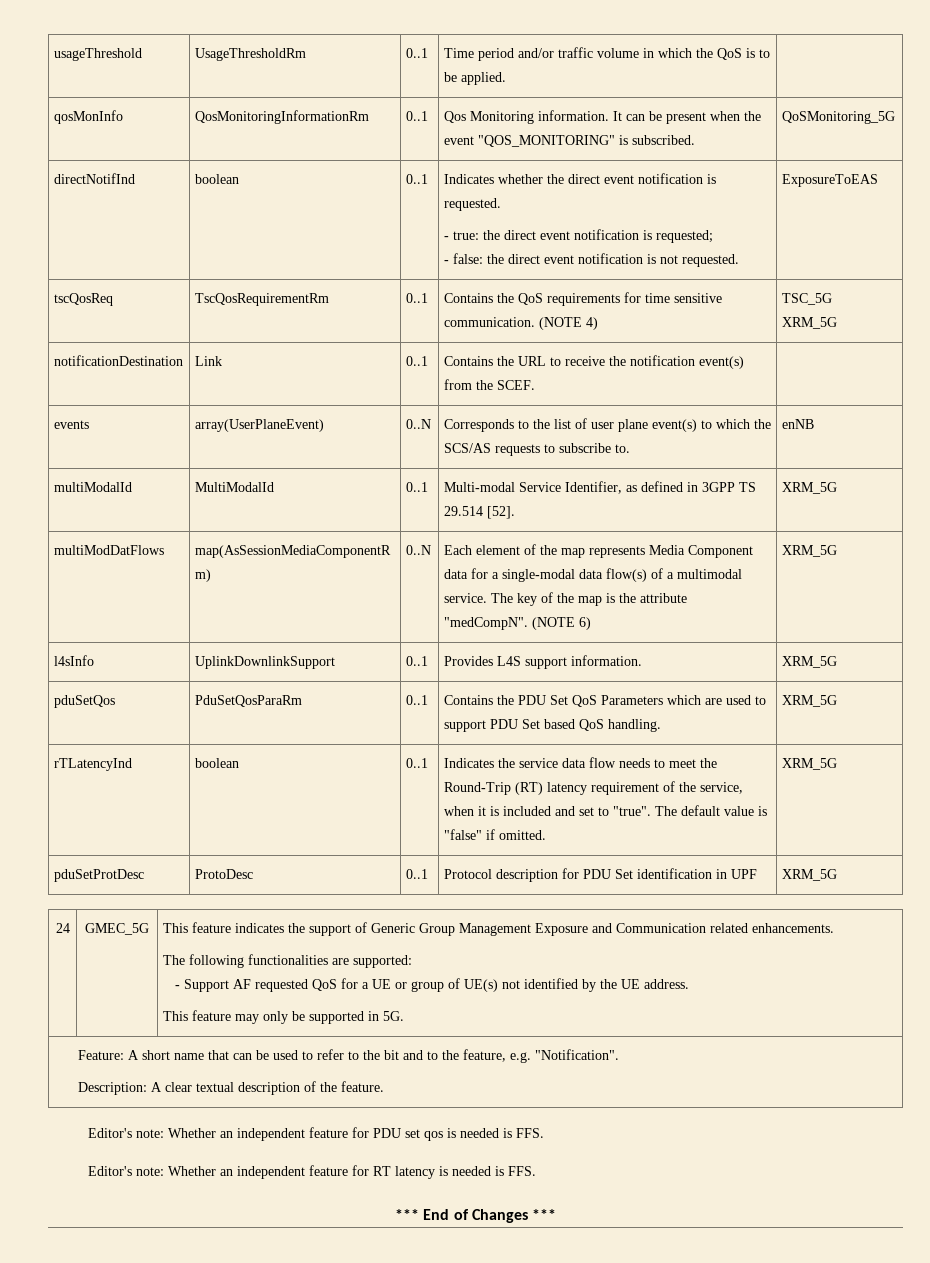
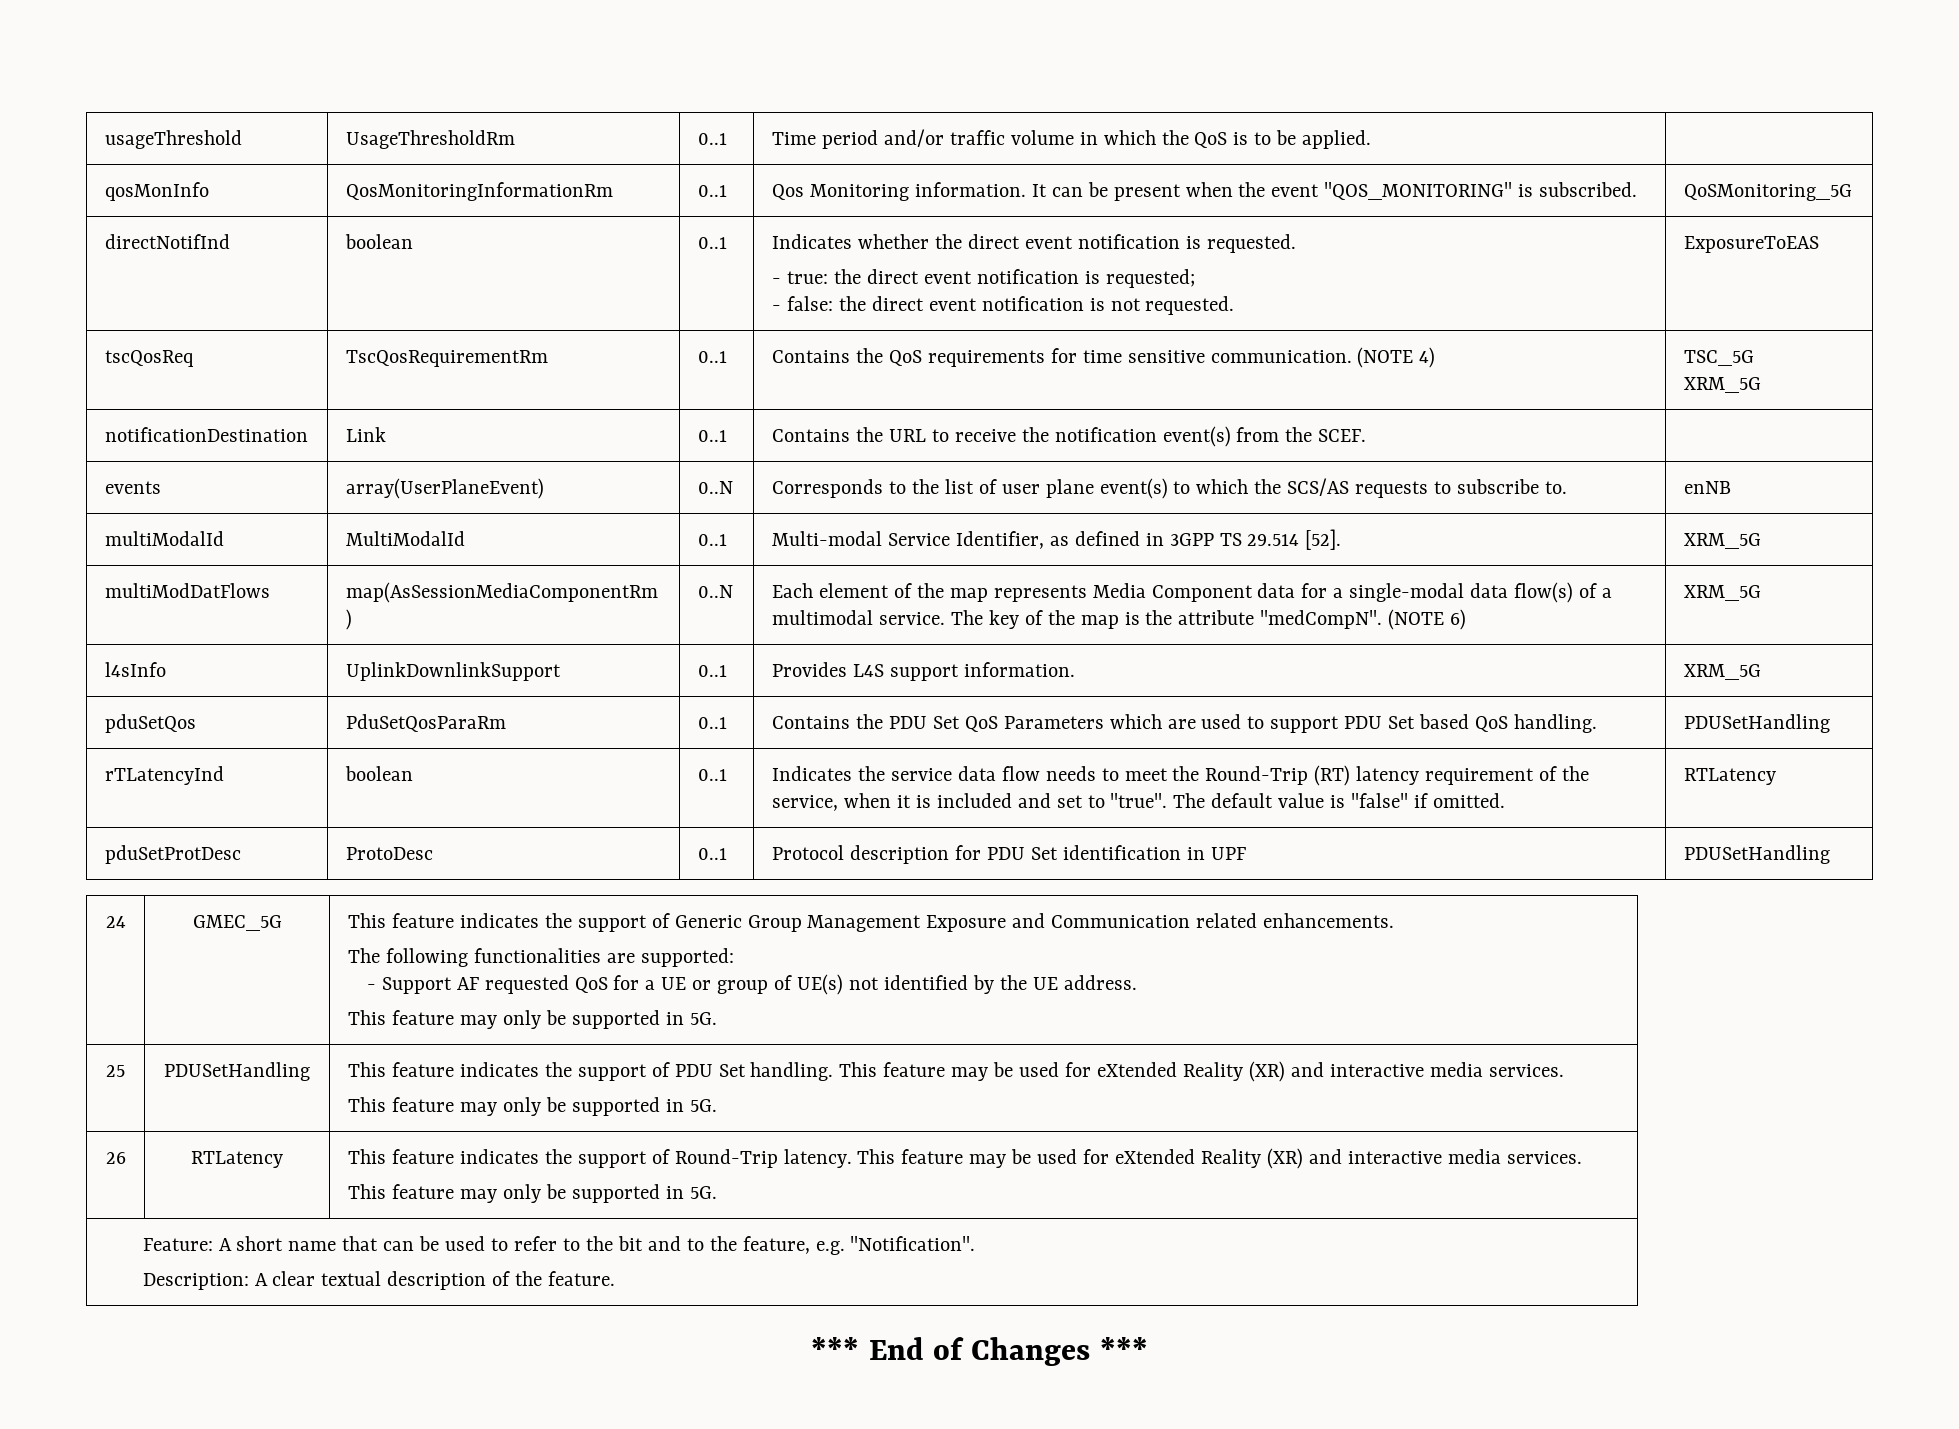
[781,695,837,707] XRM_5G -> [1683,714,1830,733] PDUSetHandling
[781,758,837,770] XRM_5G -> [1683,768,1776,785] RTLatency
[781,869,837,881] XRM_5G -> [1683,845,1830,864] PDUSetHandling
(404, 1016) none -> [106,1065,125,1077] [164,1062,310,1081] [347,1061,1564,1082] [347,1097,717,1116] [105,1152,126,1164] [191,1151,283,1168] [347,1148,1582,1169] [347,1184,717,1203] // 25 | PDUSetHandling | This feature indicates the support of PDU Set handling. This feature may be used for eXtended Reality (XR) and interactive media services. // This feature may only be supported in 5G. // 26 | RTLatency | This feature indicates the support of Round-Trip latency. This feature may be used for eXtended Reality (XR) and interactive media services. // This feature may only be supported in 5G.
[88,1127,545,1141] [88,1165,537,1179] // Editor's note: Whether an independent feature for PDU set qos is needed is FFS. // Editor's note: Whether an independent feature for RT latency is needed is FFS. -> (616, 1278) none

